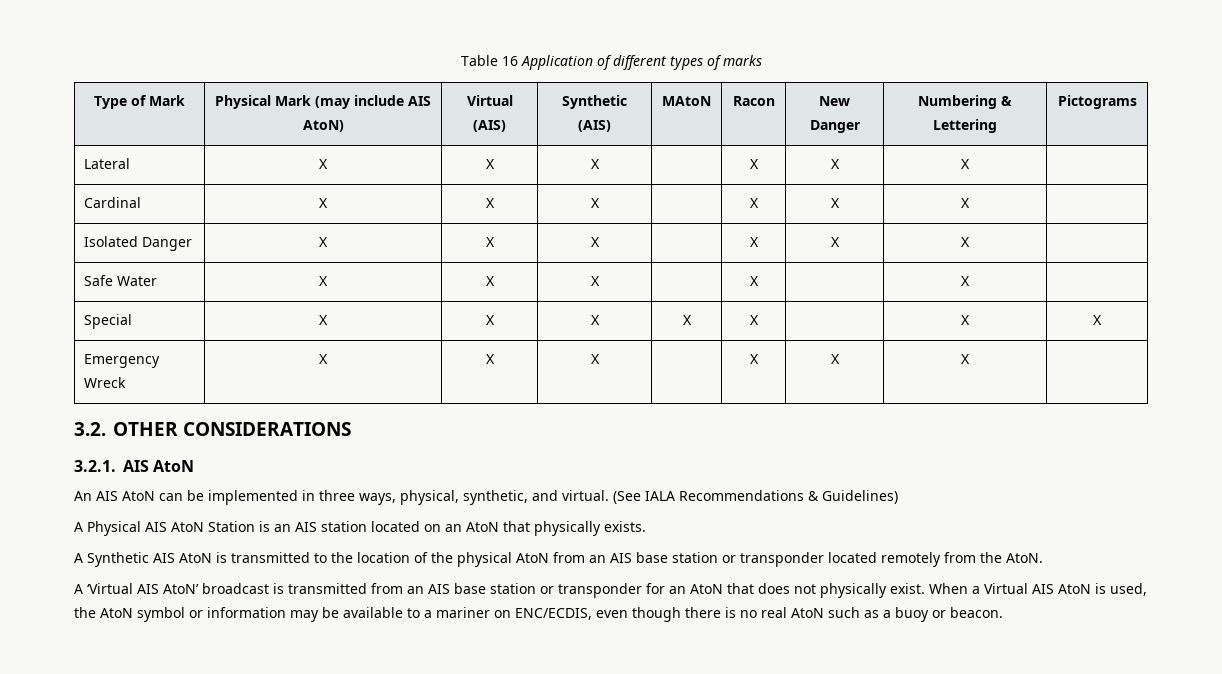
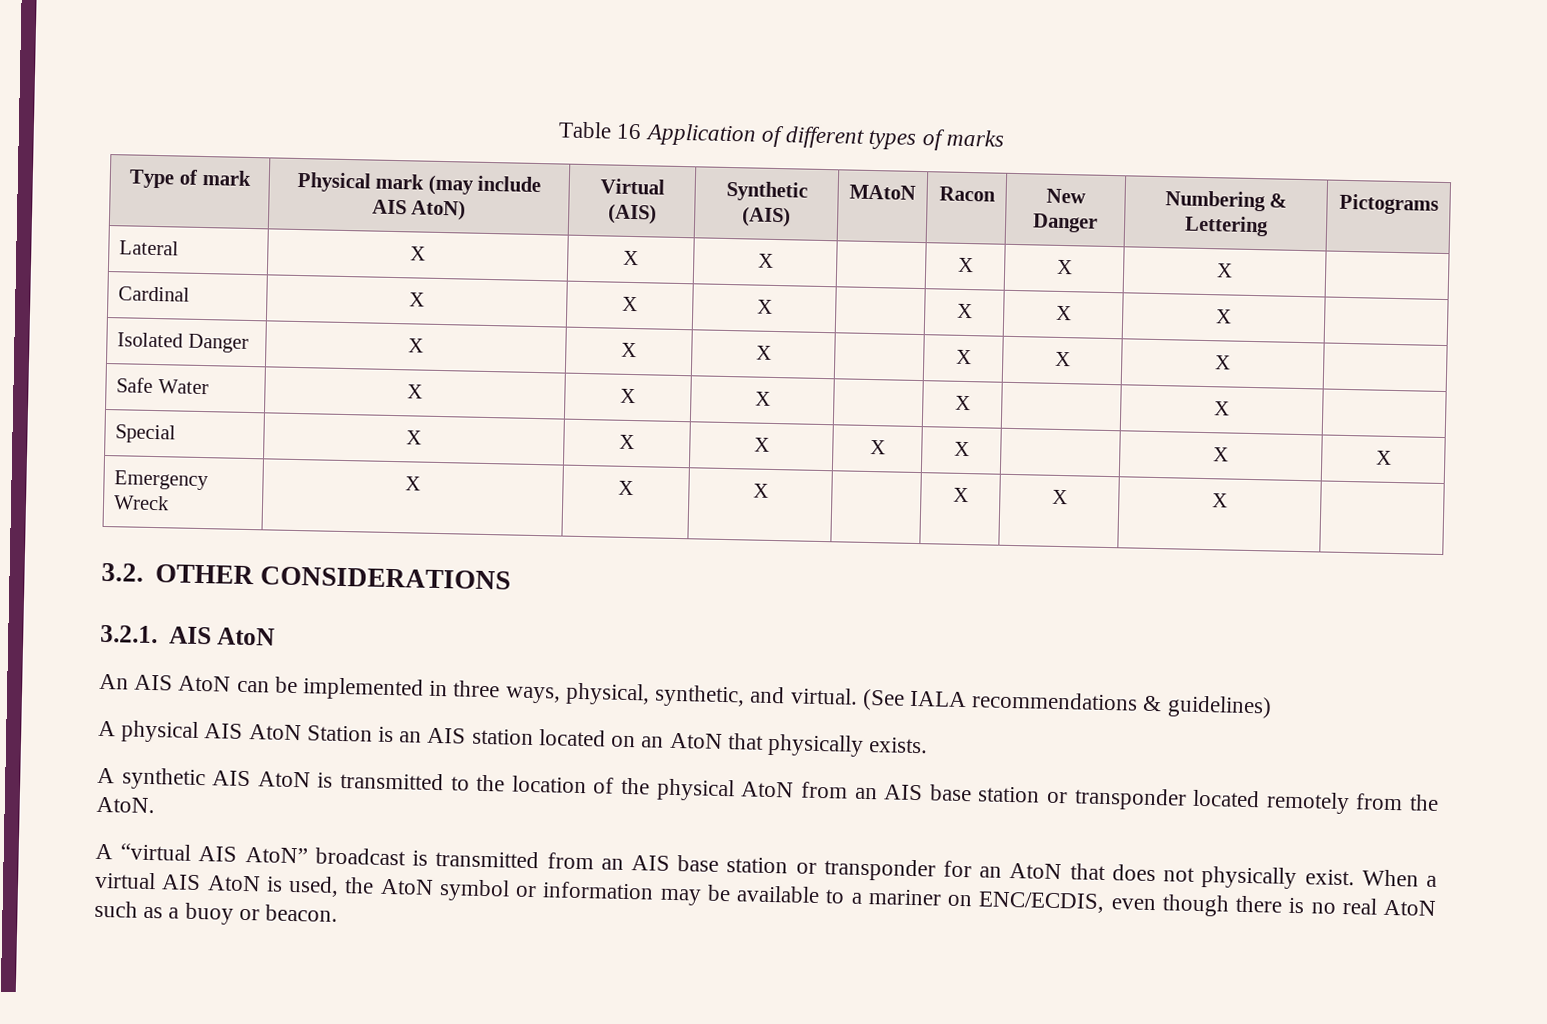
[149,95,185,106] [215,95,311,109] Mark | Physical Mark -> [201,169,252,186] [296,171,425,193] mark | Physical mark
[679,490,898,504] [74,521,141,536] Recommendations & Guidelines) // A Physical -> [971,691,1272,719] [98,720,200,744] recommendations & guidelines) // A physical
[87,552,149,567] Synthetic -> [121,767,206,791] synthetic
[87,583,199,594] ‘Virtual AIS AtoN’ -> [120,843,308,864] “virtual AIS AtoN”
[984,583,1028,594] Virtual -> [94,871,156,890] virtual

